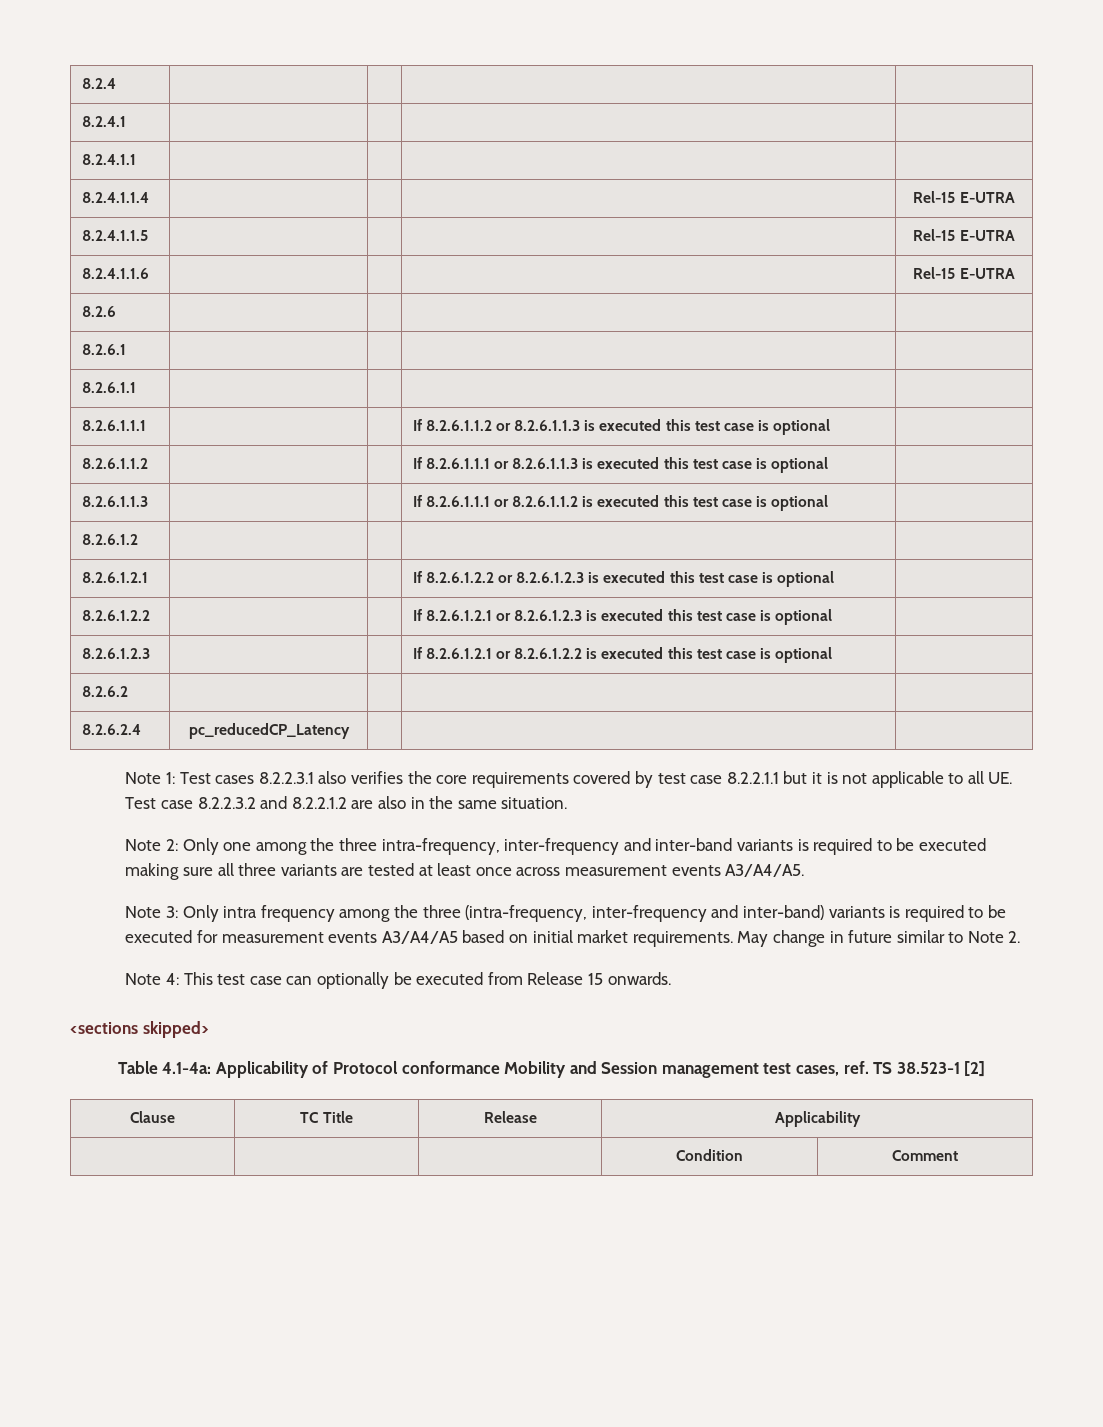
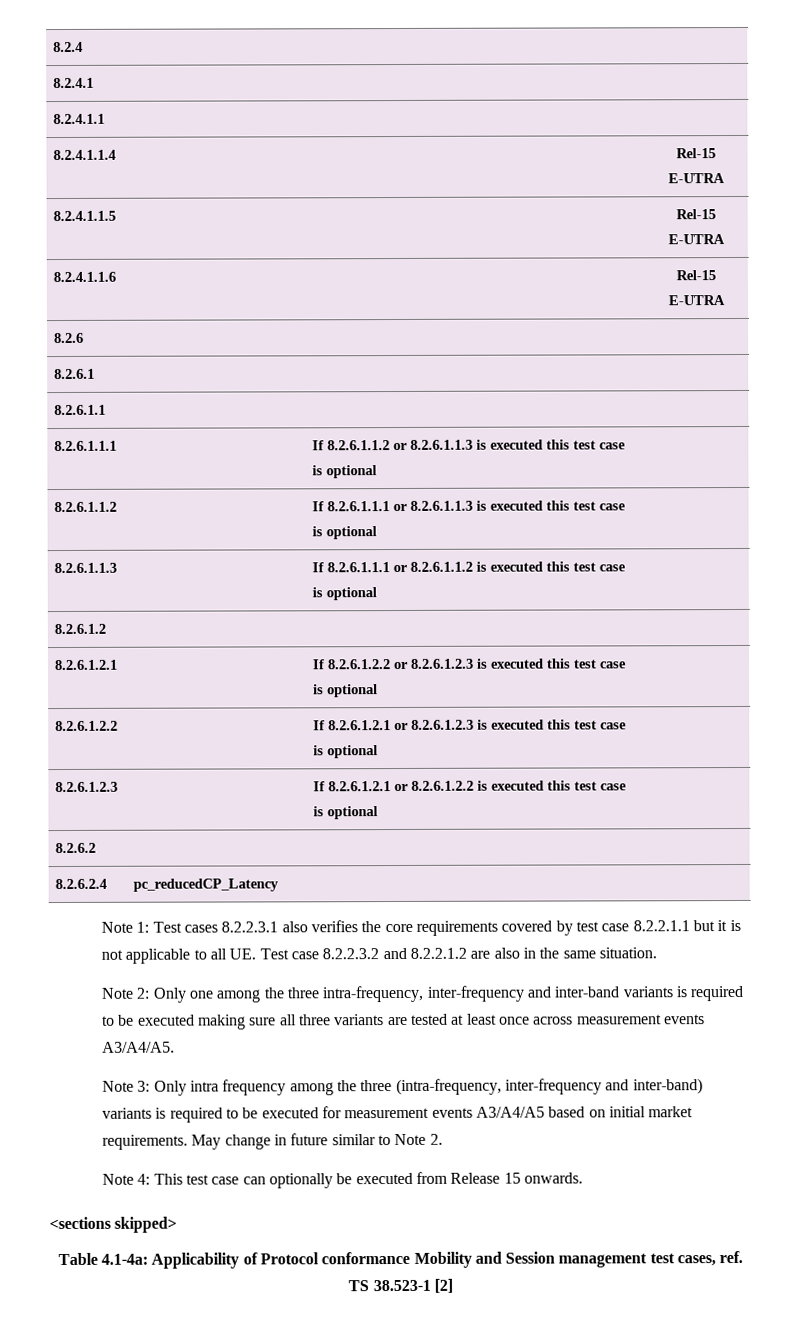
[130,1111,175,1123] [300,1111,353,1123] [483,1111,537,1123] [774,1111,861,1127] [676,1149,743,1161] [892,1150,958,1161] // Clause | TC Title | Release | Applicability // | | | Condition | Comment -> (453, 1285) none

